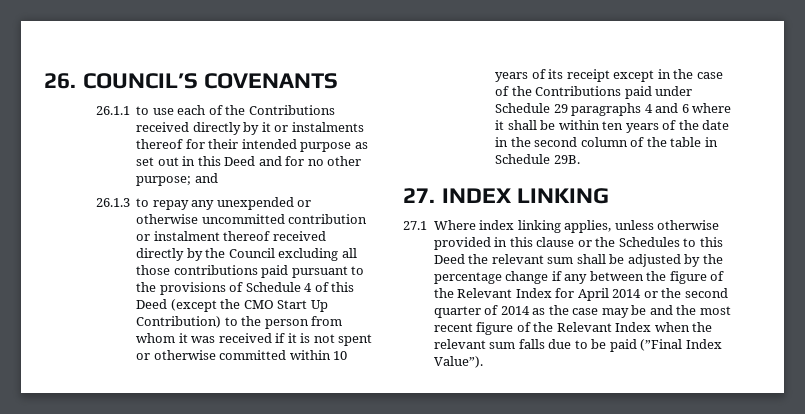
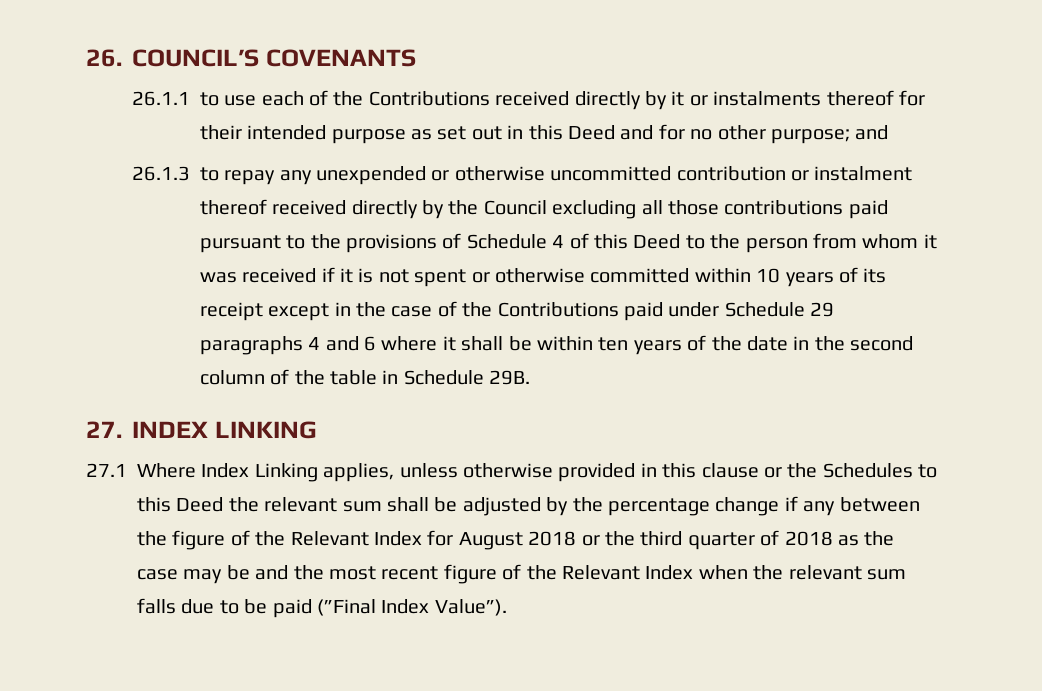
[170,299,328,312] [136,316,222,328] (except the CMO Start Up Contribution) -> (681, 241) none
[479,220,561,233] index linking -> [201,463,318,482] Index Linking
[577,288,728,301] April 2014 or the second -> [458,531,683,550] August 2018 or the third
[500,306,530,315] 2014 -> [784,531,833,546] 2018

